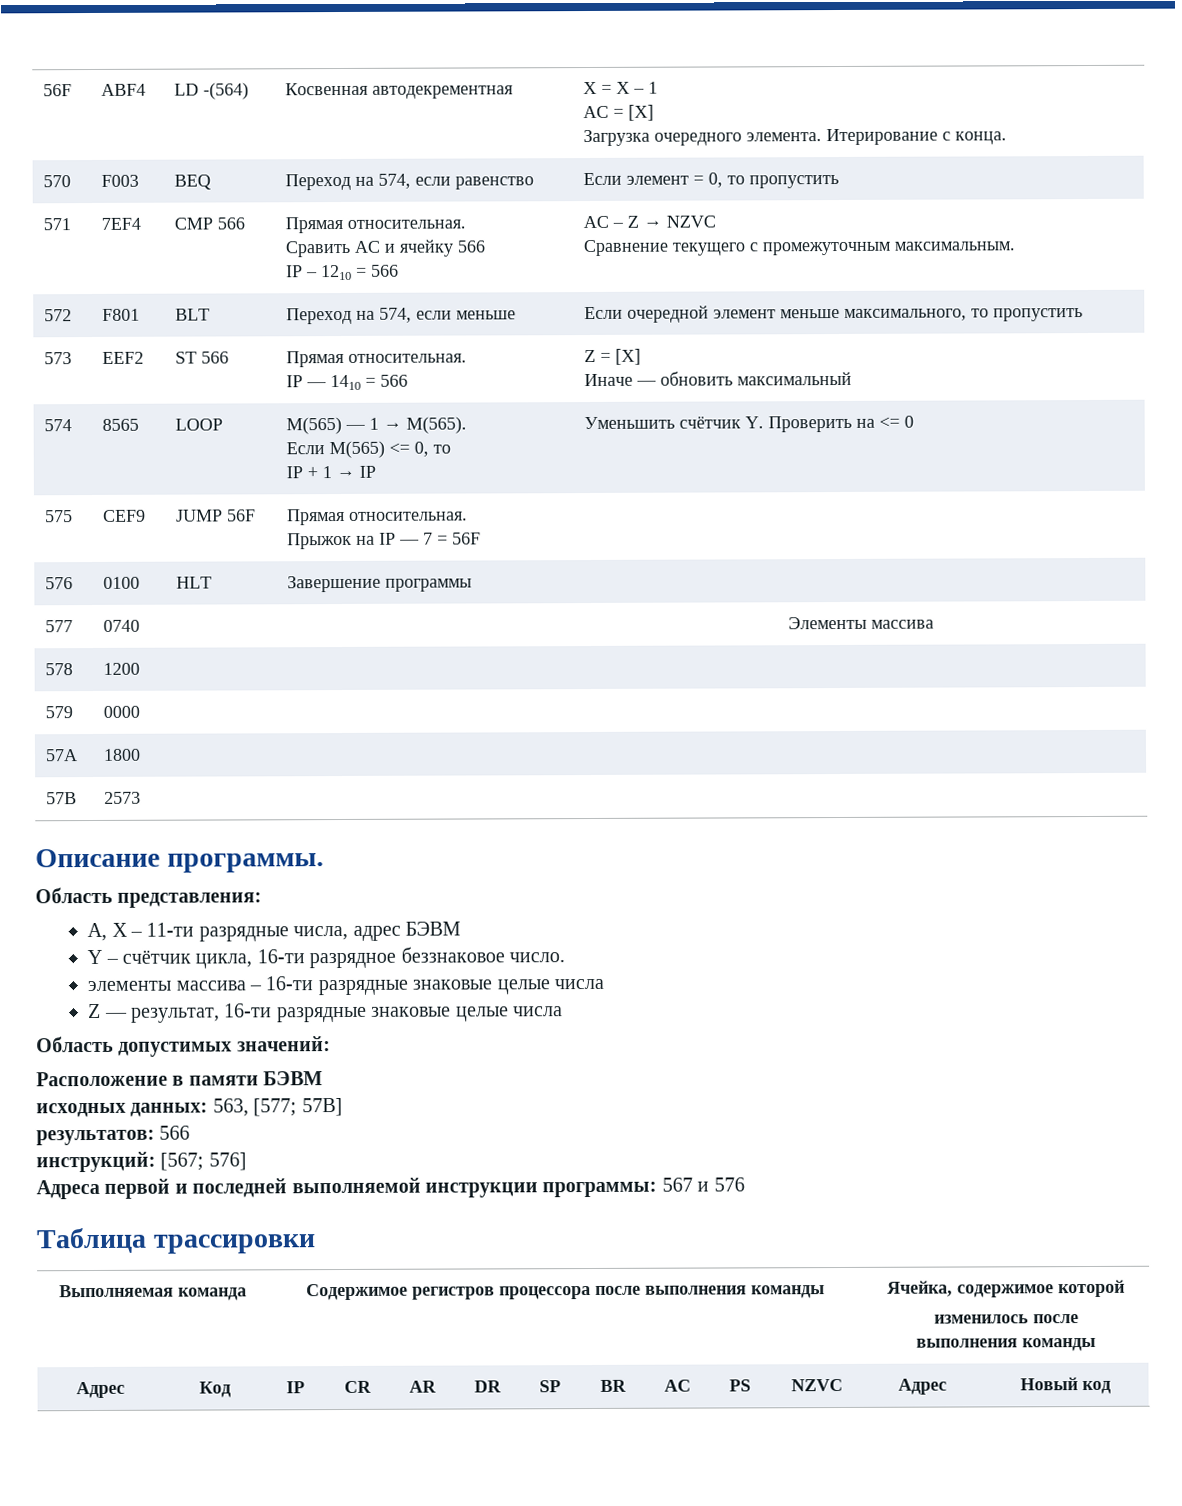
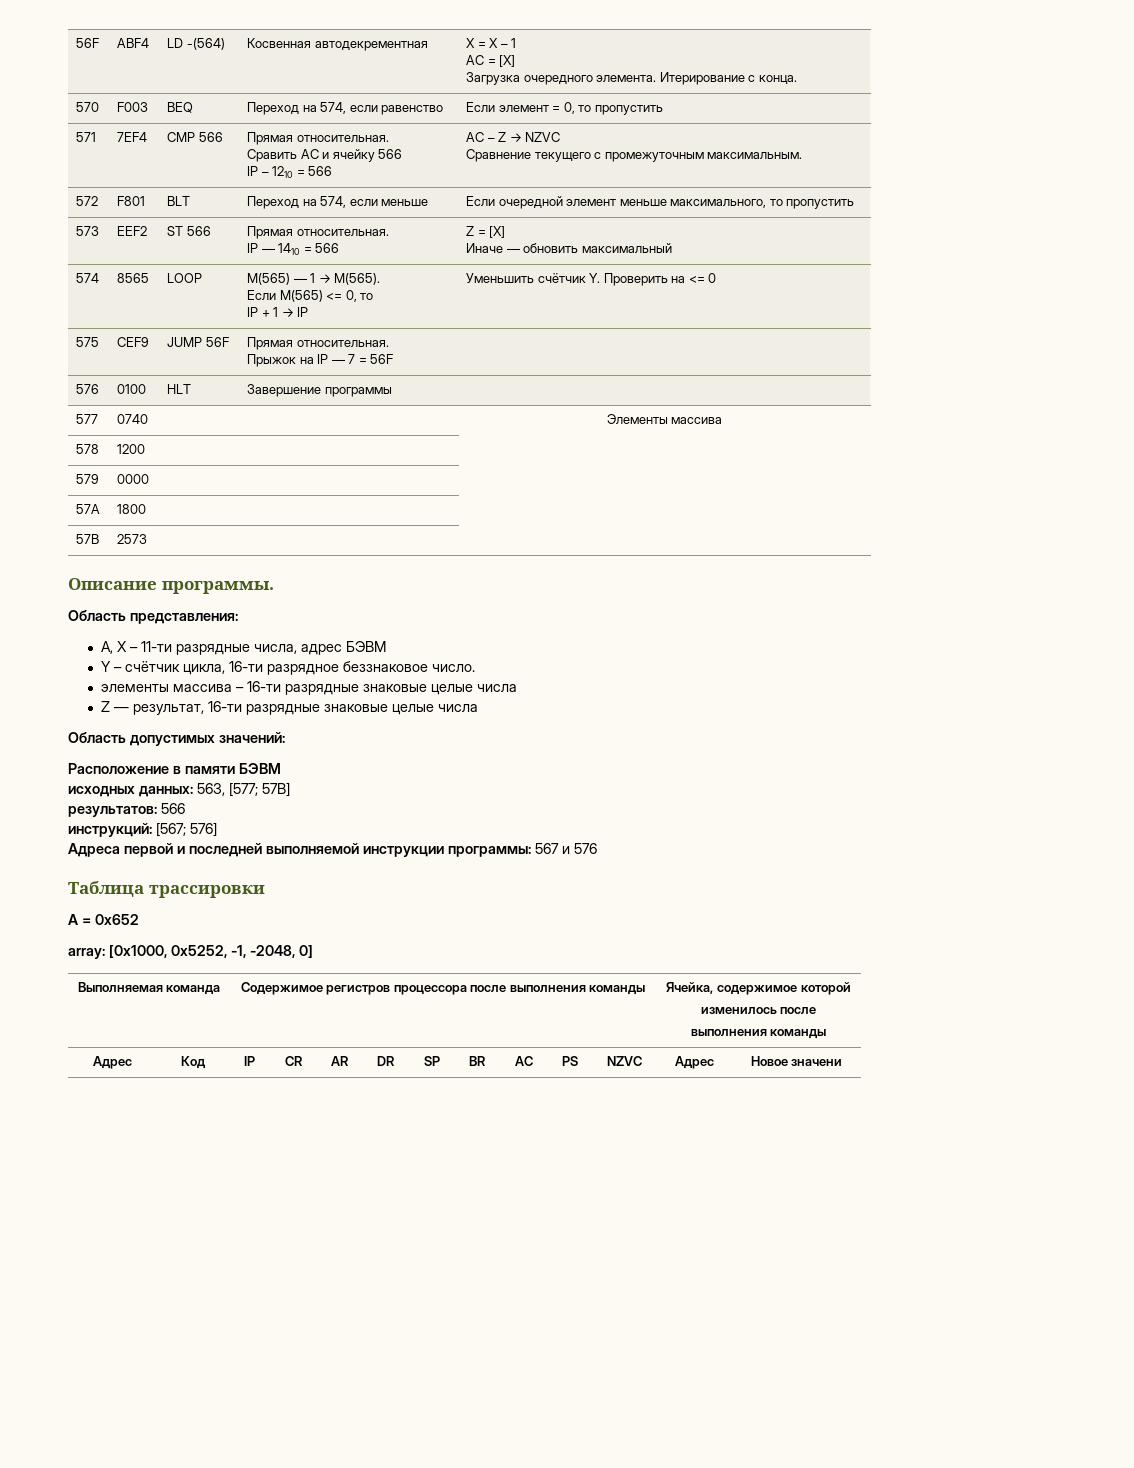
(316, 1244) none -> [68,914,139,925] [68,945,313,959] // A = 0x652 // array: [0x1000, 0x5252, -1, -2048, 0]
[1020,1377,1111,1395] Новый код -> [750,1056,843,1066] Новое значени

